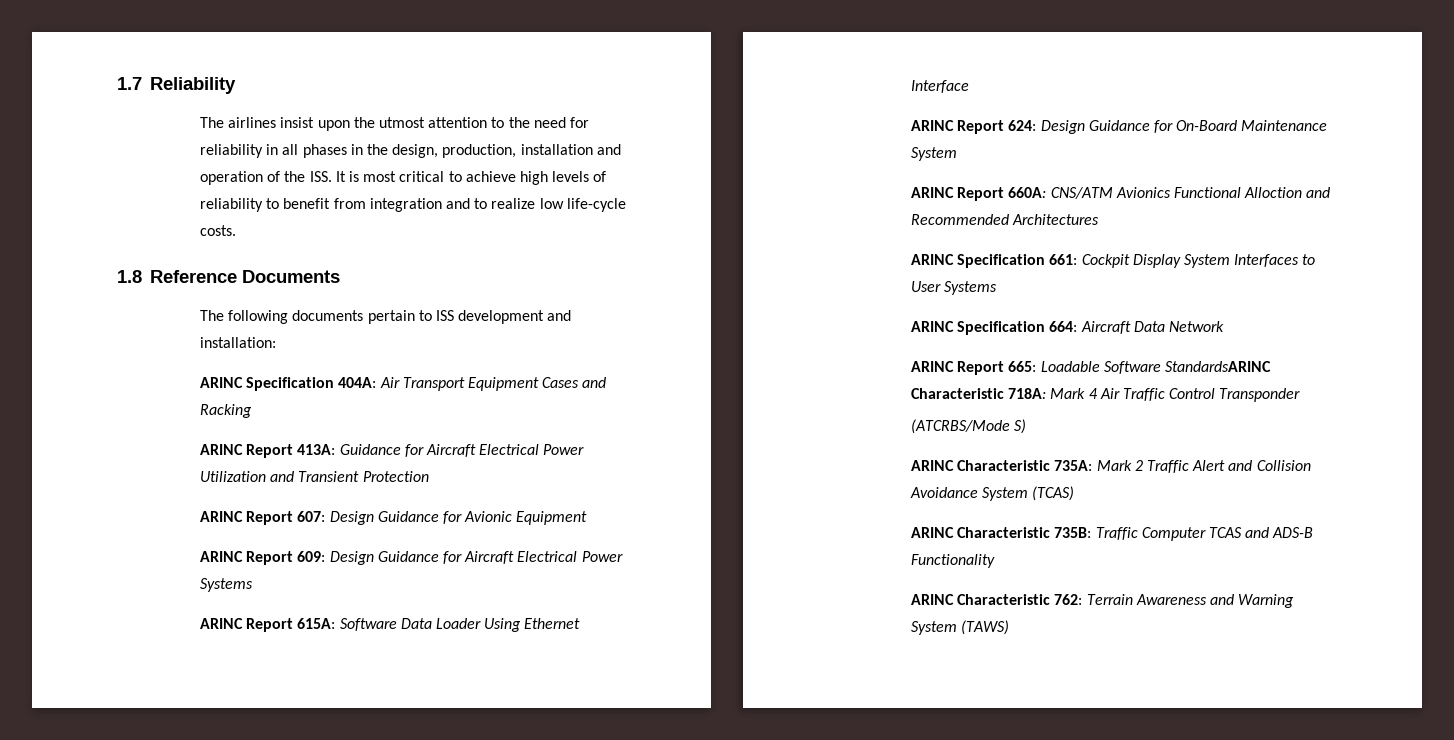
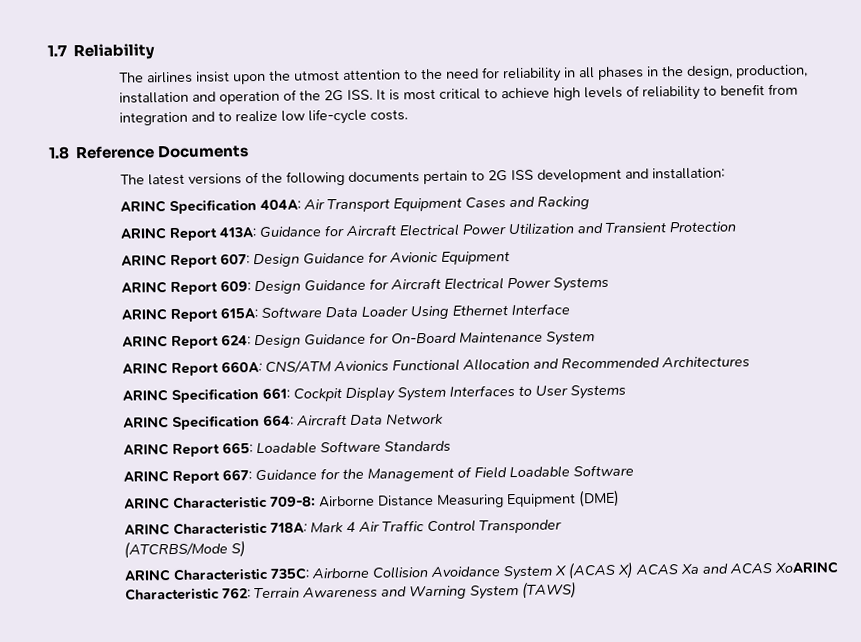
(306, 176) none -> [324,89,345,102] 2G
(225, 315) none -> [148,171,284,186] latest versions of the
(432, 315) none -> [488,170,509,182] 2G
[1244,187,1303,198] Alloction -> [462,357,531,371] Allocation
[1164,361,1271,372] StandardsARINC -> [384,440,452,452] [123,464,635,485] [124,489,621,510] [124,523,171,536] Standards // ARINC Report 667: Guidance for the Management of Field Loadable Software // ARINC Characteristic 709-8: Airborne Distance Measuring Equipment (DME) // ARINC
[1054,460,1311,473] [910,486,1075,501] [911,527,1314,541] [911,554,996,568] [911,594,955,605] 735A: Mark 2 Traffic Alert and Collision Avoidance System (TCAS) // ARINC Characteristic 735B: Traffic Computer TCAS and ADS-B Functionality // ARINC -> [270,561,839,581] 735C: Airborne Collision Avoidance System X (ACAS X) ACAS Xa and ACAS XoARINC

